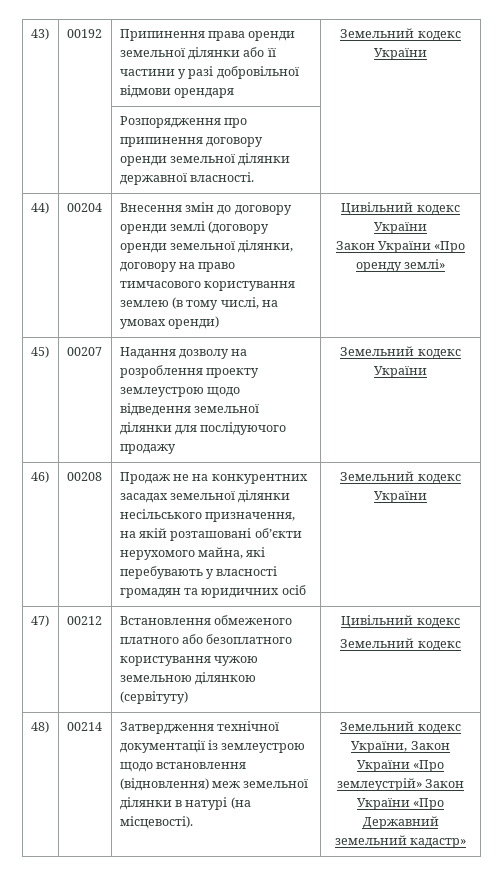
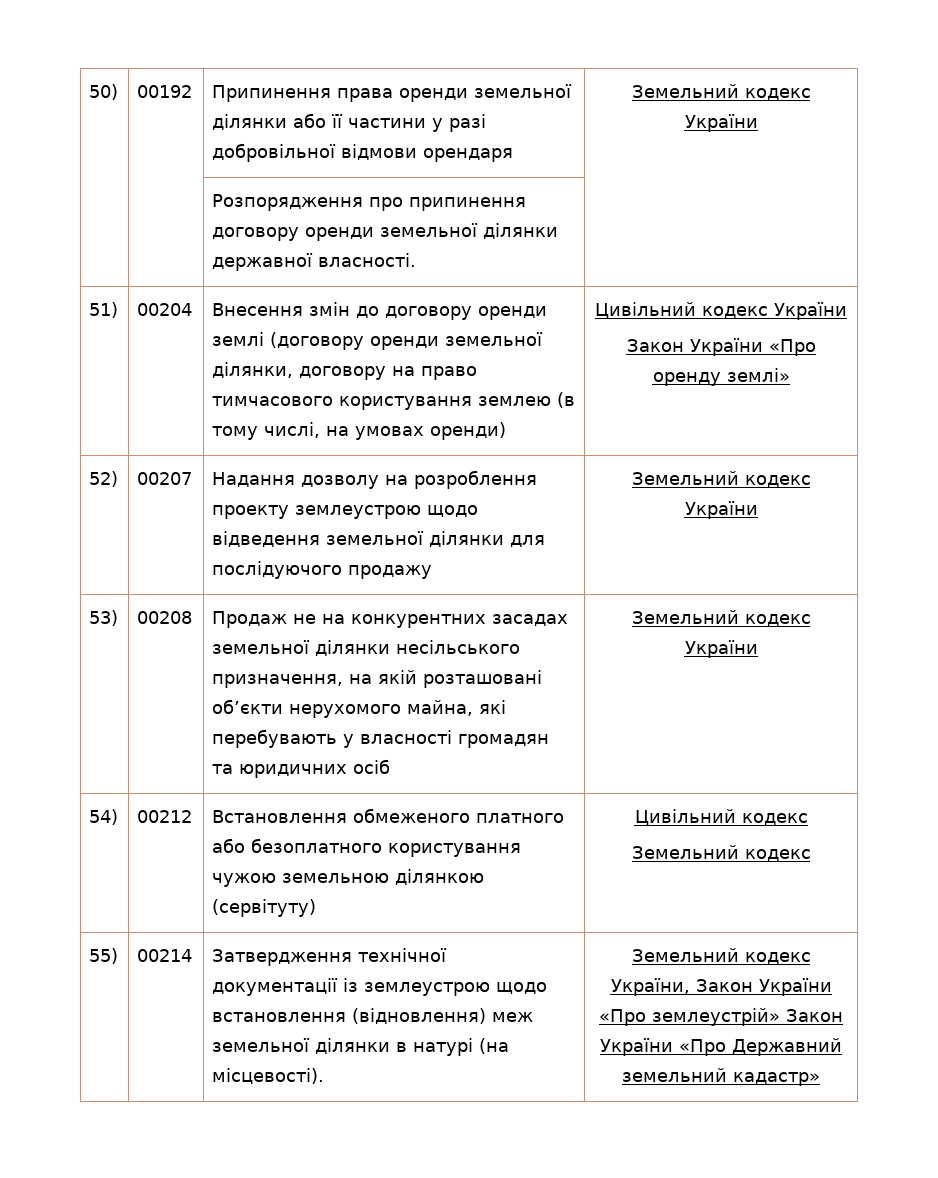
[30,28,49,40] 43) -> [89,84,119,100] 50)
[30,202,49,214] 44) -> [89,302,119,318] 51)
[30,346,49,358] 45) -> [89,471,119,487] 52)
[30,471,49,483] 46) -> [89,610,119,626] 53)
[30,615,49,627] 47) -> [89,809,119,825] 54)
[30,721,49,733] 48) -> [89,948,119,964] 55)

